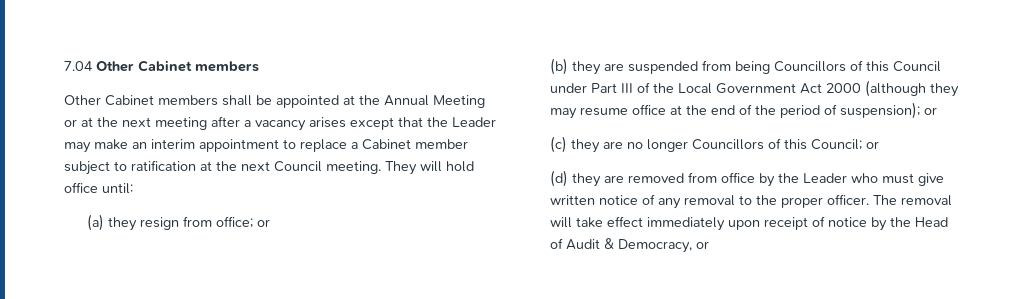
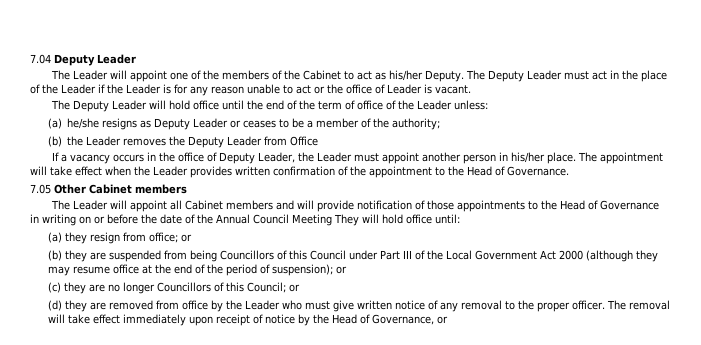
[96,60,259,72] [64,95,485,108] [64,116,496,131] [64,139,468,153] [64,160,381,175] Other Cabinet members // Other Cabinet members shall be appointed at the Annual Meeting or at the next meeting after a vacancy arises except that the Leader may make an interim appointment to replace a Cabinet member subject to ratification at the next Council meeting. -> [54,54,136,66] [51,70,668,82] [30,84,471,96] [51,100,489,112] [47,118,441,130] [47,136,319,148] [52,152,664,164] [30,166,569,178] [30,184,187,194] [51,200,660,212] [30,214,332,226] Deputy Leader // The Leader will appoint one of the members of the Cabinet to act as his/her Deputy. The Deputy Leader must act in the place of the Leader if the Leader is for any reason unable to act or the office of Leader is vacant. // The Deputy Leader will hold office until the end of the term of office of the Leader unless: // (a) he/she resigns as Deputy Leader or ceases to be a member of the authority; // (b) the Leader removes the Deputy Leader from Office // If a vacancy occurs in the office of Deputy Leader, the Leader must appoint another person in his/her place. The appointment will take effect when the Leader provides written confirmation of the appointment to the Head of Governance. // 7.05 Other Cabinet members // The Leader will appoint all Cabinet members and will provide notification of those appointments to the Head of Governance in writing on or before the date of the Annual Council Meeting
[565,238,692,253] Audit & Democracy, -> [371,314,434,325] Governance,

